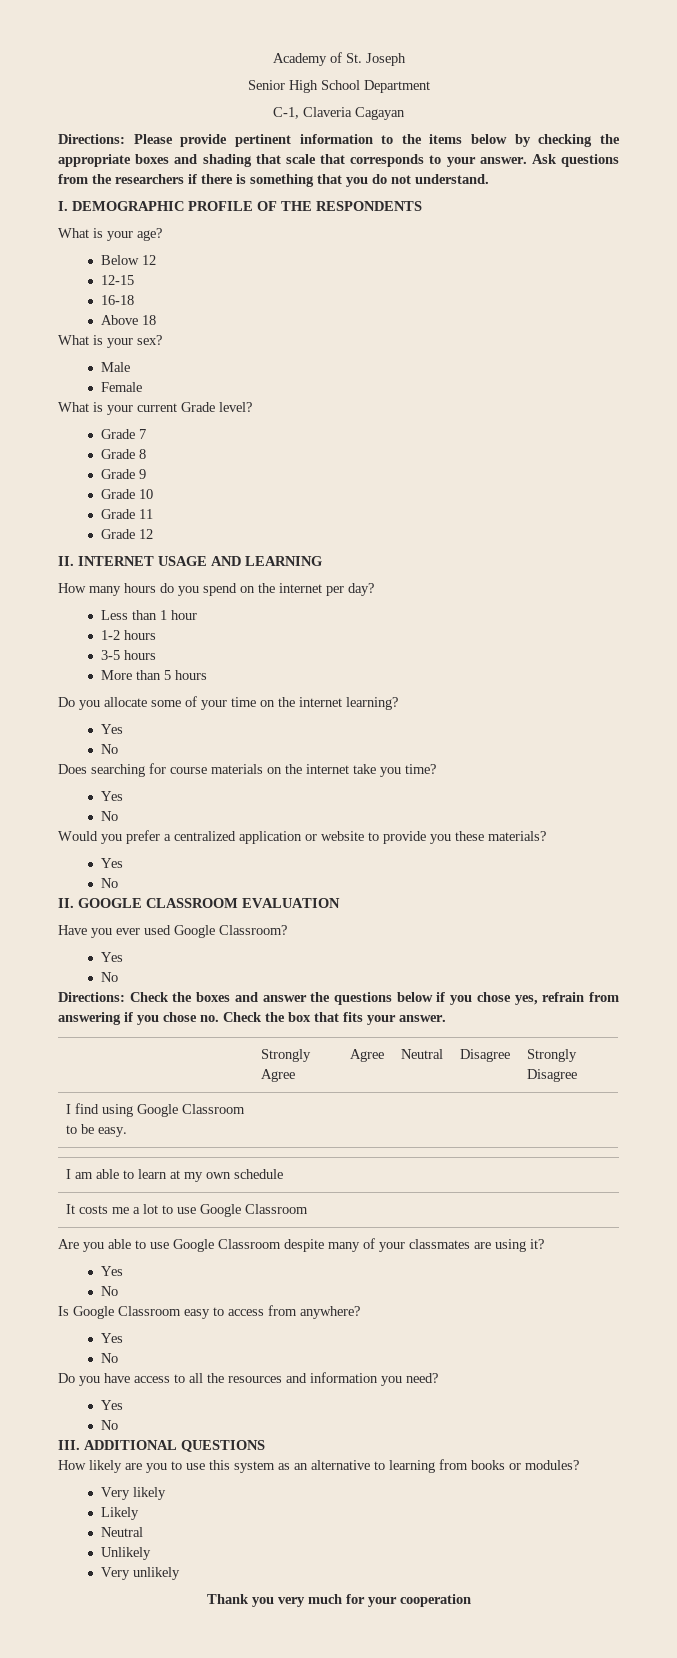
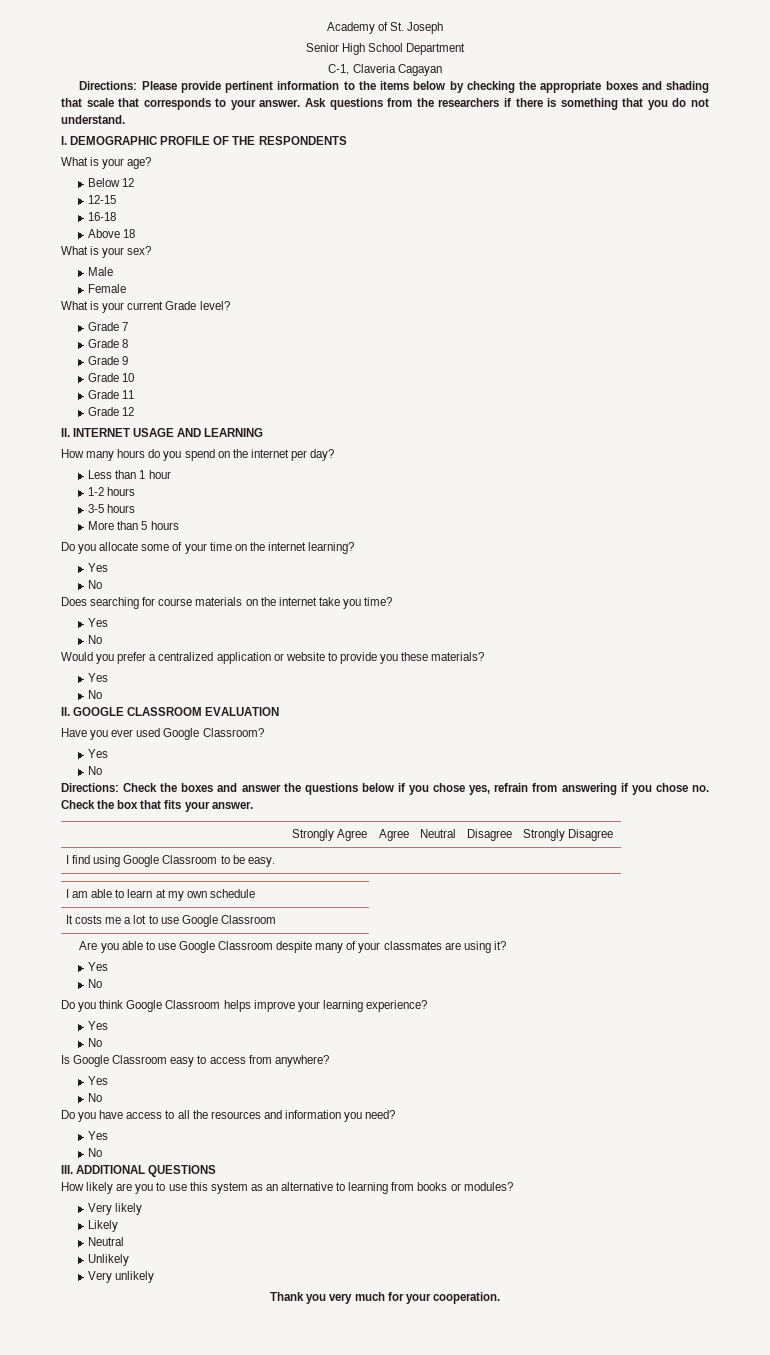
(118, 1291) none -> [61,1000,427,1012] [88,1021,109,1030] [88,1038,103,1047] // Do you think Google Classroom helps improve your learning experience? // Yes // No
[399,1594,471,1607] cooperation -> [432,1292,500,1304] cooperation.

